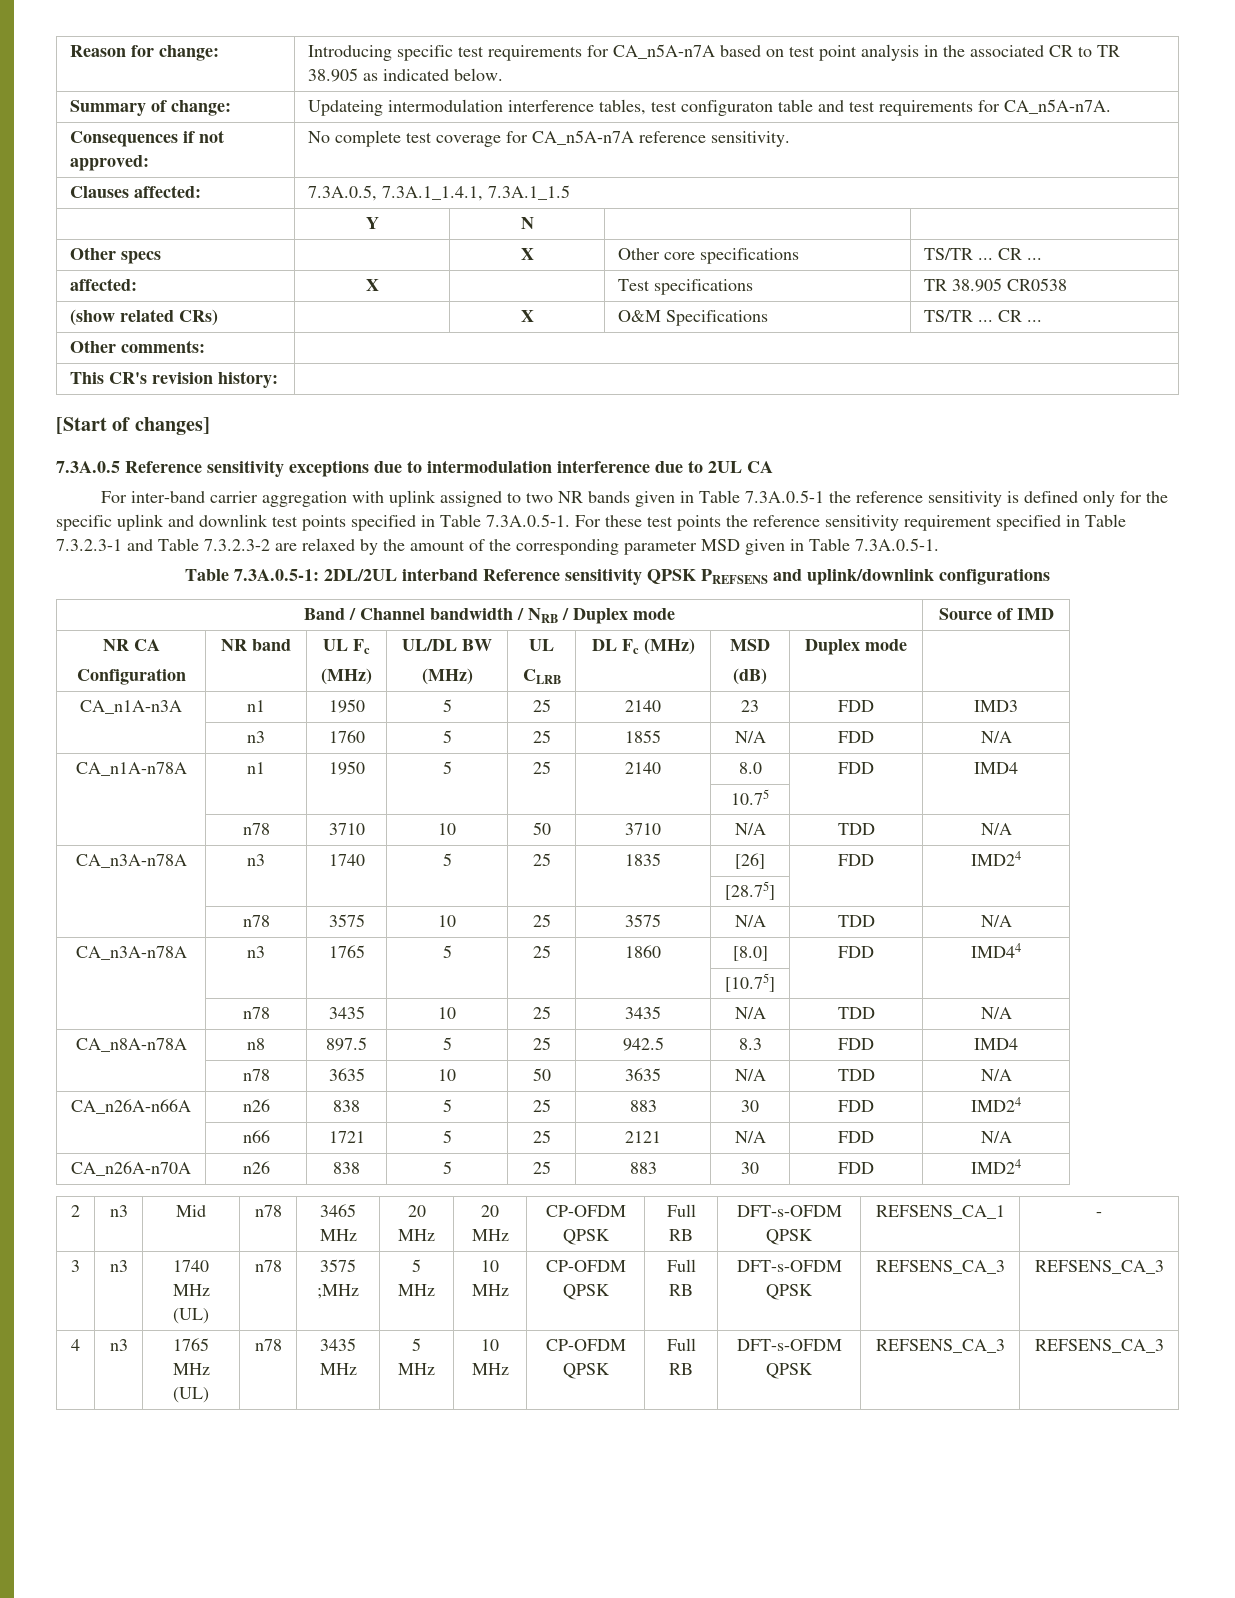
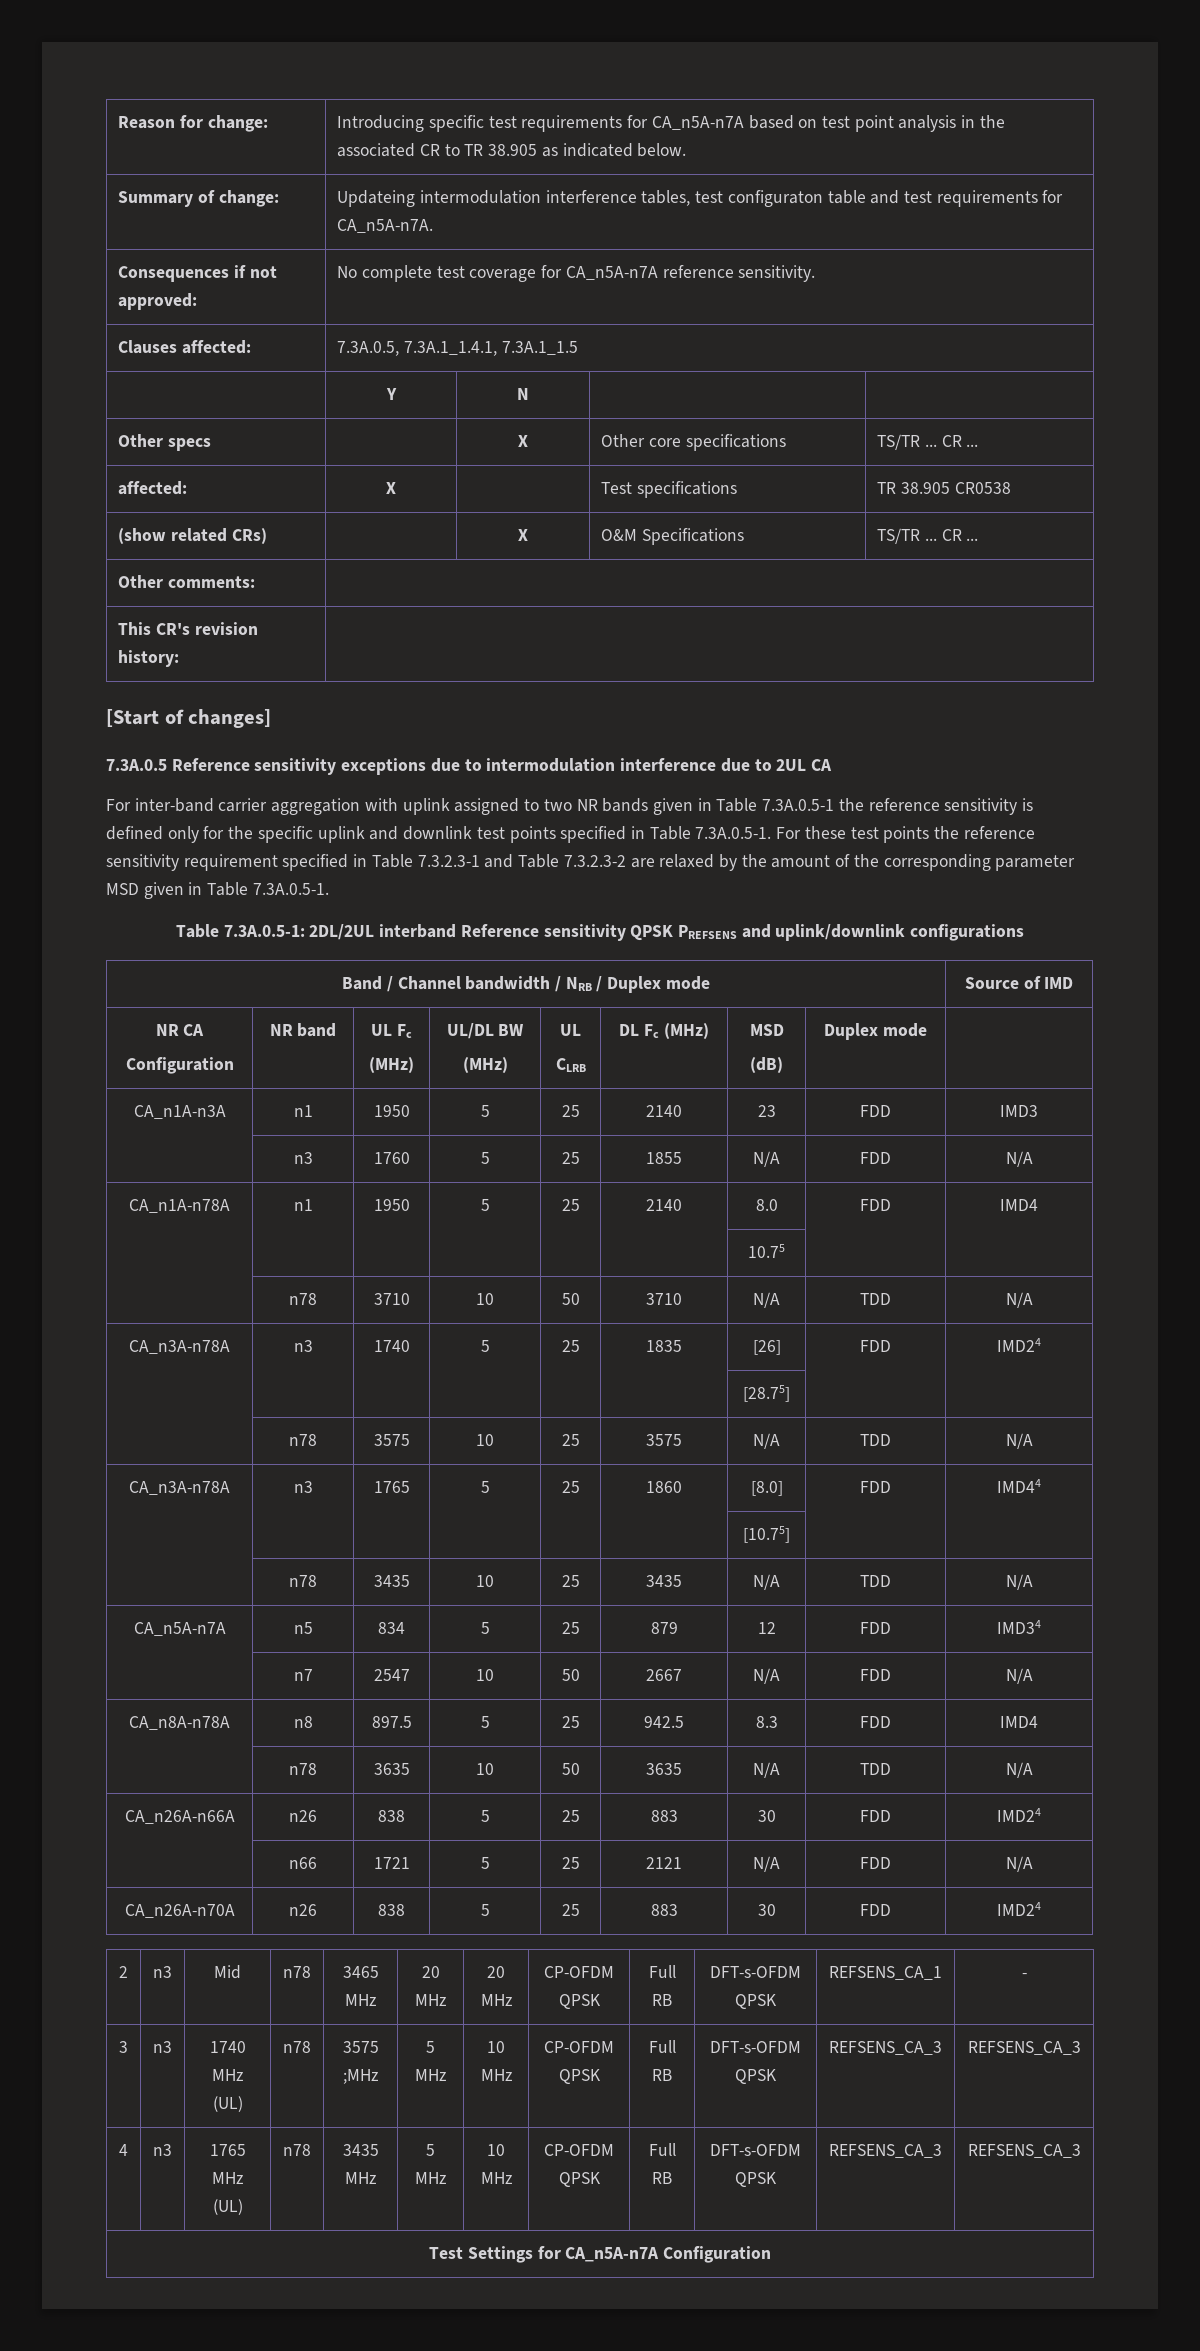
(1012, 1013) none -> [133,1622,226,1636] [293,1622,313,1634] [378,1622,405,1634] [480,1622,490,1634] [561,1622,580,1634] [650,1622,678,1634] [757,1622,776,1634] [860,1622,891,1634] [997,1620,1041,1634] [293,1669,313,1681] [373,1669,410,1681] [476,1669,494,1681] [561,1669,580,1681] [646,1669,682,1681] [753,1668,780,1684] [860,1669,891,1681] [1005,1668,1033,1684] // CA_n5A-n7A | n5 | 834 | 5 | 25 | 879 | 12 | FDD | IMD34 // | n7 | 2547 | 10 | 50 | 2667 | N/A | FDD | N/A
(1164, 1346) none -> [429,2246,771,2263] // Test Settings for CA_n5A-n7A Configuration

